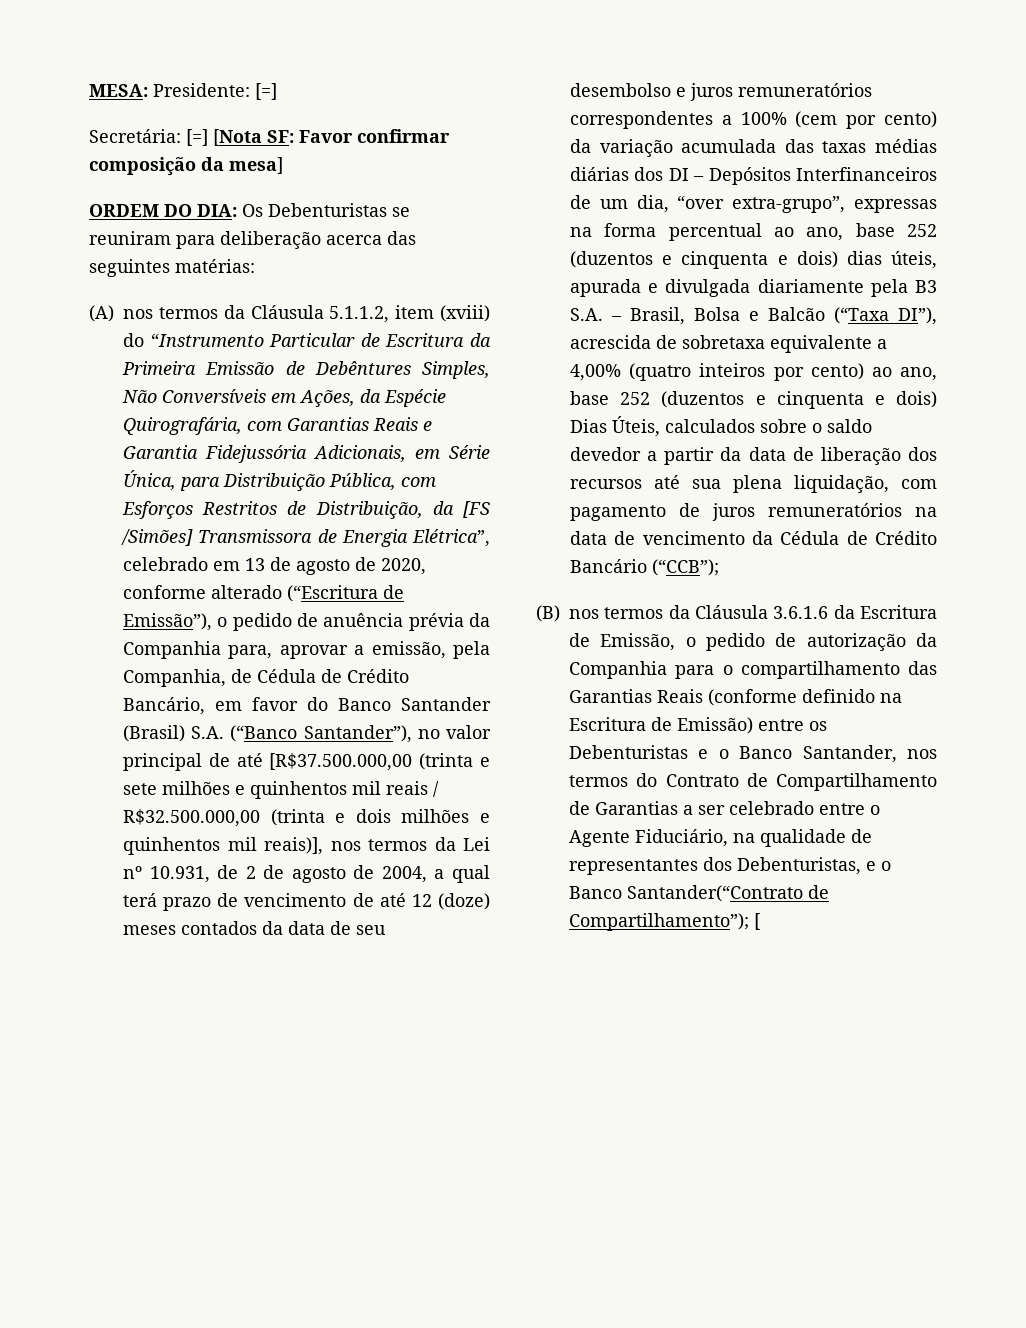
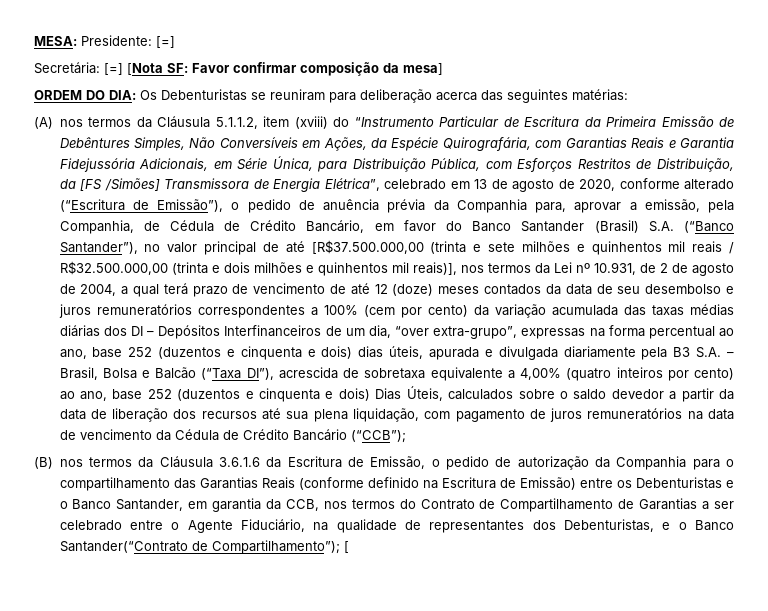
(897, 754) none -> [188,498,319,512] em garantia da CCB,

